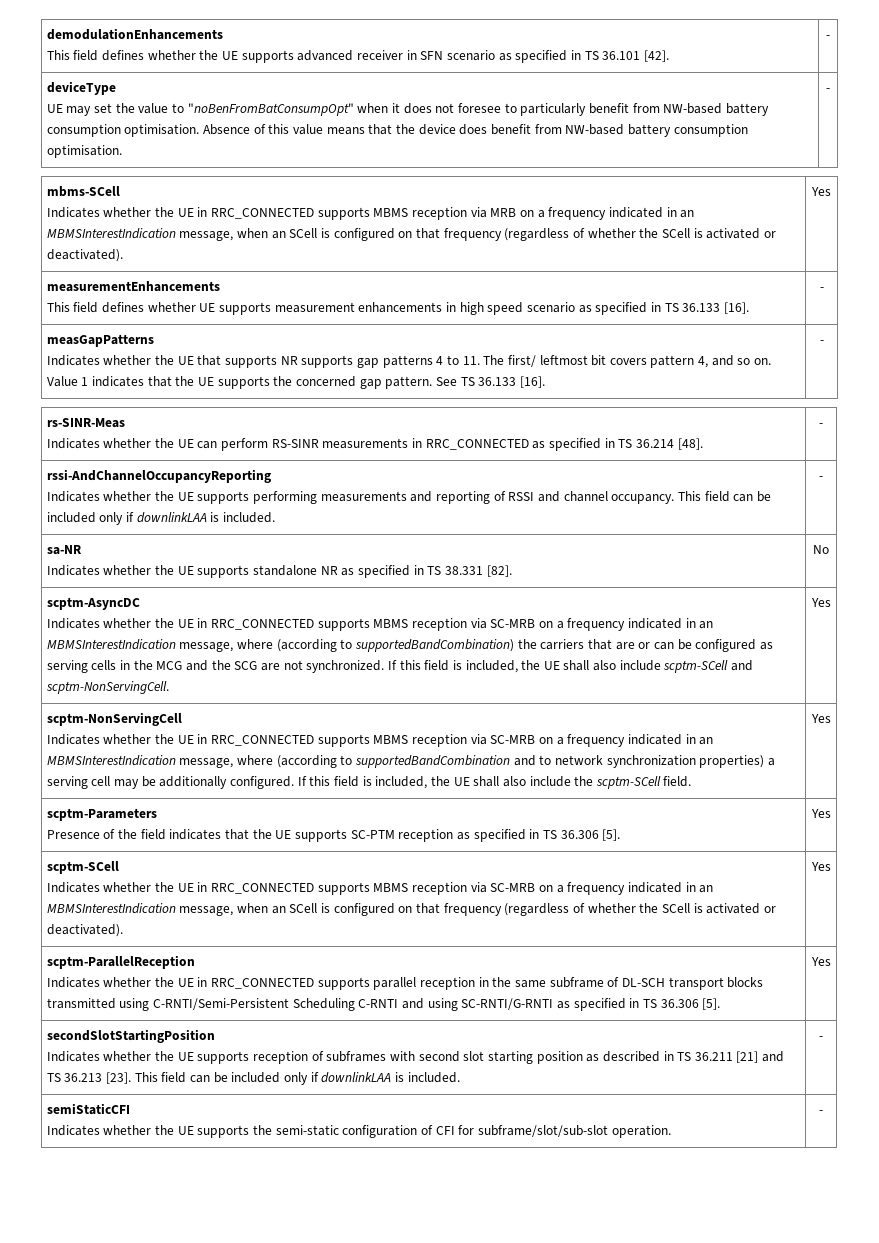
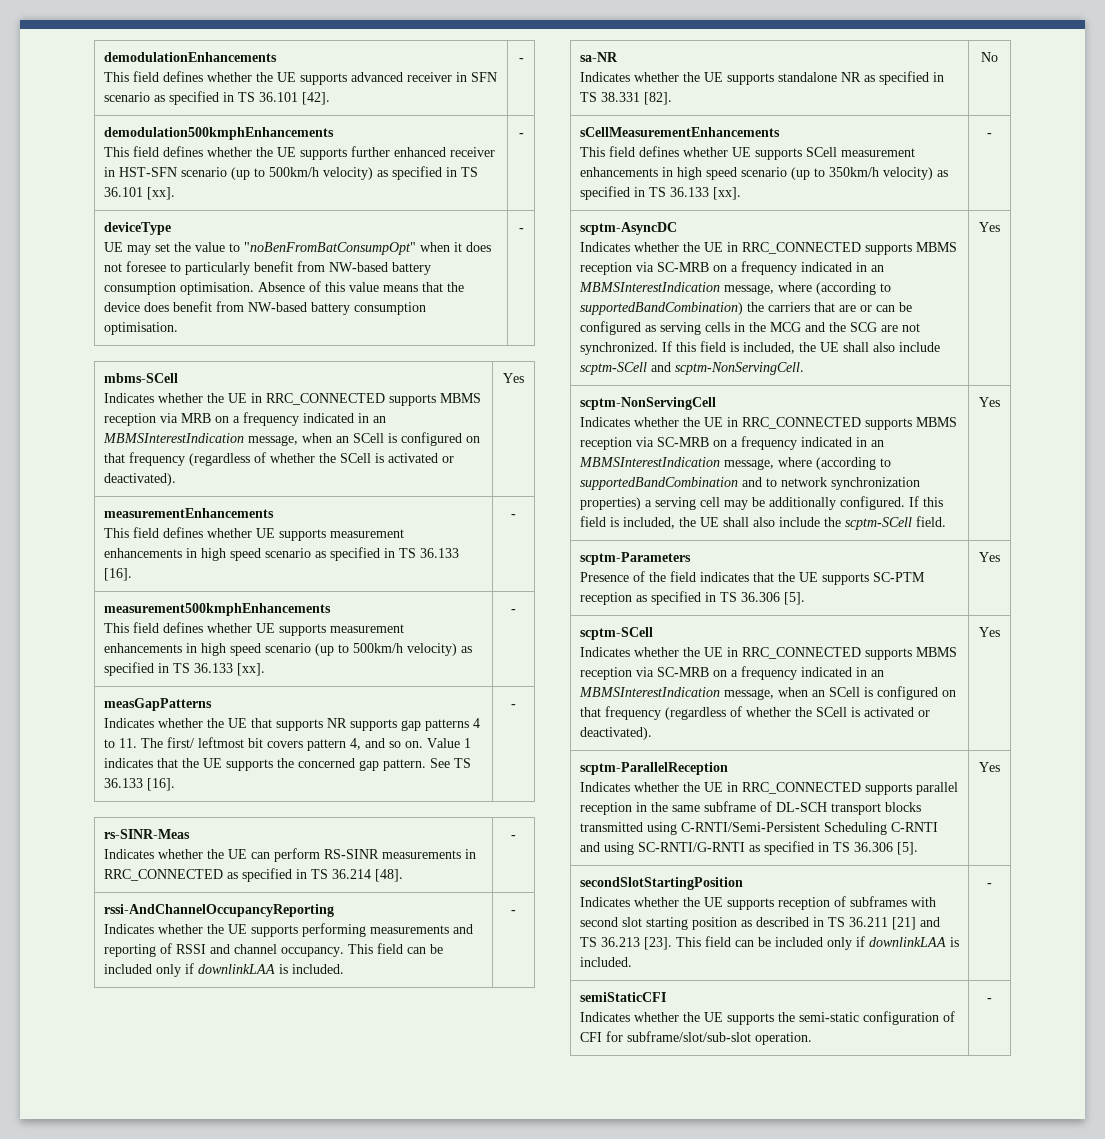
(830, 37) none -> [103,127,334,140] [103,146,495,160] [103,166,478,180] [103,187,175,200] [518,133,524,137] // demodulation500kmphEnhancements // This field defines whether the UE supports further enhanced receiver in HST-SFN scenario (up to 500km/h velocity) as specified in TS 36.101 [xx]. | -
(824, 289) none -> [103,603,331,616] [103,622,404,636] [103,643,472,656] [103,662,265,676] [511,609,516,613] // measurement500kmphEnhancements // This field defines whether UE supports measurement enhancements in high speed scenario (up to 500km/h velocity) as specified in TS 36.133 [xx]. | -
(829, 549) none -> [579,127,780,137] [579,146,915,160] [579,167,948,180] [579,186,741,200] [987,133,992,137] // sCellMeasurementEnhancements // This field defines whether UE supports SCell measurement enhancements in high speed scenario (up to 350km/h velocity) as specified in TS 36.133 [xx]. | -

